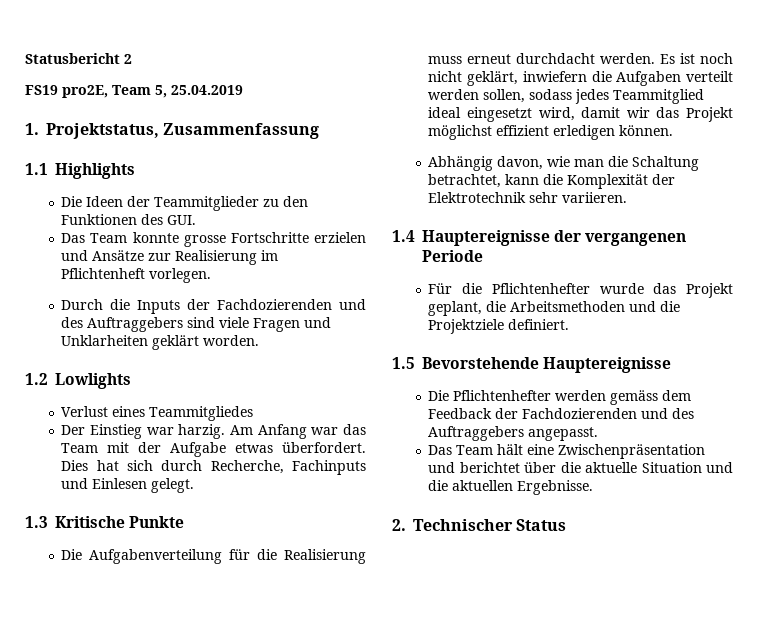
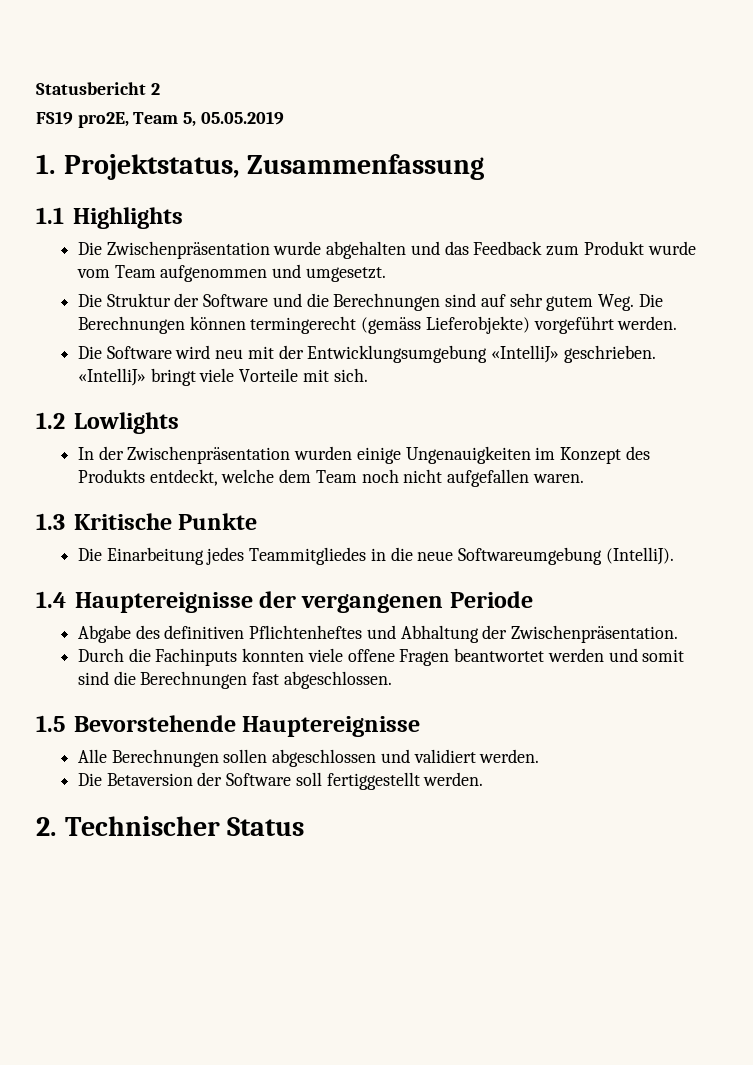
[171,85,243,95] 25.04.2019 -> [200,111,284,125] 05.05.2019
[86,196,309,211] [61,214,197,225] [61,232,366,247] [61,250,279,265] [61,268,212,283] [61,299,366,314] [61,317,332,332] [61,335,260,350] [25,373,131,389] [61,406,254,421] [61,424,366,439] [61,442,366,457] [61,460,366,475] [61,478,195,493] [25,516,185,528] [61,549,366,564] [428,53,733,64] [428,71,733,86] [428,89,705,104] [428,107,733,122] [428,125,674,140] [428,156,700,171] [428,174,676,189] [428,192,628,203] Ideen der Teammitglieder zu den Funktionen des GUI. // Das Team konnte grosse Fortschritte erzielen und Ansätze zur Realisierung im Pflichtenheft vorlegen. // Durch die Inputs der Fachdozierenden und des Auftraggebers sind viele Fragen und Unklarheiten geklärt worden. // 1.2 Lowlights // Verlust eines Teammitgliedes // Der Einstieg war harzig. Am Anfang war das Team mit der Aufgabe etwas überfordert. Dies hat sich durch Recherche, Fachinputs und Einlesen gelegt. // 1.3 Kritische Punkte // Die Aufgabenverteilung für die Realisierung muss erneut durchdacht werden. Es ist noch nicht geklärt, inwiefern die Aufgaben verteilt werden sollen, sodass jedes Teammitglied ideal eingesetzt wird, damit wir das Projekt möglichst effizient erledigen können. // Abhängig davon, wie man die Schaltung betrachtet, kann die Komplexität der Elektrotechnik sehr variieren. -> [106,241,696,259] [76,264,386,282] [77,293,663,311] [77,316,678,334] [77,345,656,363] [77,368,368,386] [36,412,179,434] [77,446,650,464] [77,469,584,487] [36,513,258,530] [77,547,674,565] Zwischenpräsentation wurde abgehalten und das Feedback zum Produkt wurde vom Team aufgenommen und umgesetzt. // Die Struktur der Software und die Berechnungen sind auf sehr gutem Weg. Die Berechnungen können termingerecht (gemäss Lieferobjekte) vorgeführt werden. // Die Software wird neu mit der Entwicklungsumgebung «IntelliJ» geschrieben. «IntelliJ» bringt viele Vorteile mit sich. // 1.2 Lowlights // In der Zwischenpräsentation wurden einige Ungenauigkeiten im Konzept des Produkts entdeckt, welche dem Team noch nicht aufgefallen waren. // 1.3 Kritische Punkte // Die Einarbeitung jedes Teammitgliedes in die neue Softwareumgebung (IntelliJ).
[428,283,733,298] [428,301,681,316] [428,319,570,334] [392,357,672,373] [428,390,692,405] [428,408,695,419] [428,426,599,441] [428,444,706,459] [428,462,733,473] [428,480,594,495] Für die Pflichtenhefter wurde das Projekt geplant, die Arbeitsmethoden und die Projektziele definiert. // 1.5 Bevorstehende Hauptereignisse // Die Pflichtenhefter werden gemäss dem Feedback der Fachdozierenden und des Auftraggebers angepasst. // Das Team hält eine Zwischenpräsentation und berichtet über die aktuelle Situation und die aktuellen Ergebnisse. -> [77,625,679,643] [77,648,685,666] [77,671,392,689] [36,715,421,737] [77,749,540,767] [77,772,484,790] Abgabe des definitiven Pflichtenheftes und Abhaltung der Zwischenpräsentation. // Durch die Fachinputs konnten viele offene Fragen beantwortet werden und somit sind die Berechnungen fast abgeschlossen. // 1.5 Bevorstehende Hauptereignisse // Alle Berechnungen sollen abgeschlossen und validiert werden. // Die Betaversion der Software soll fertiggestellt werden.

